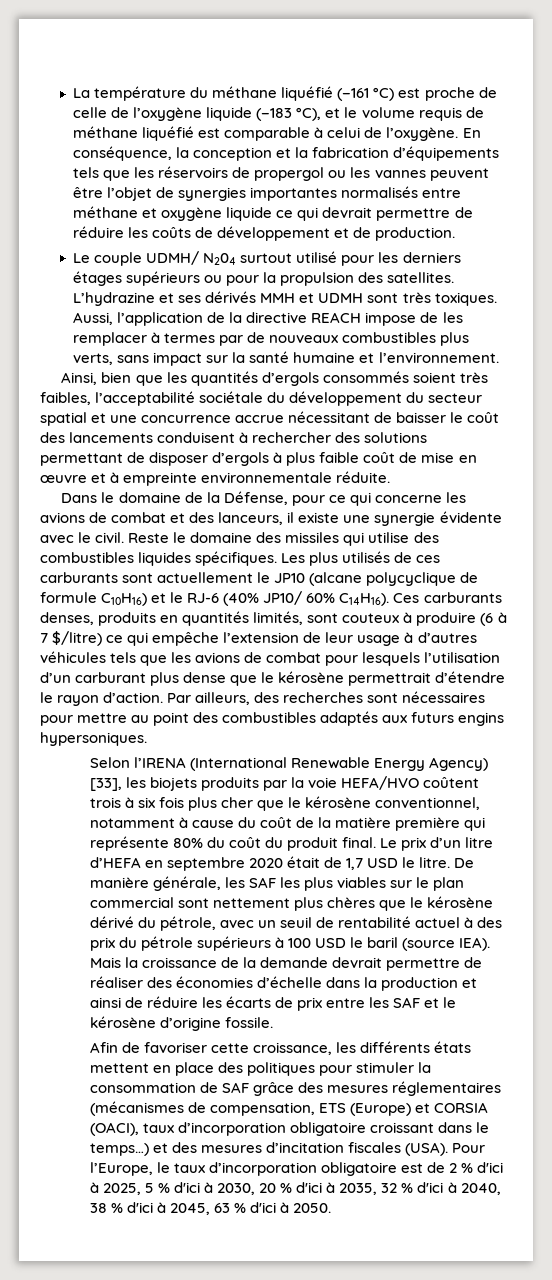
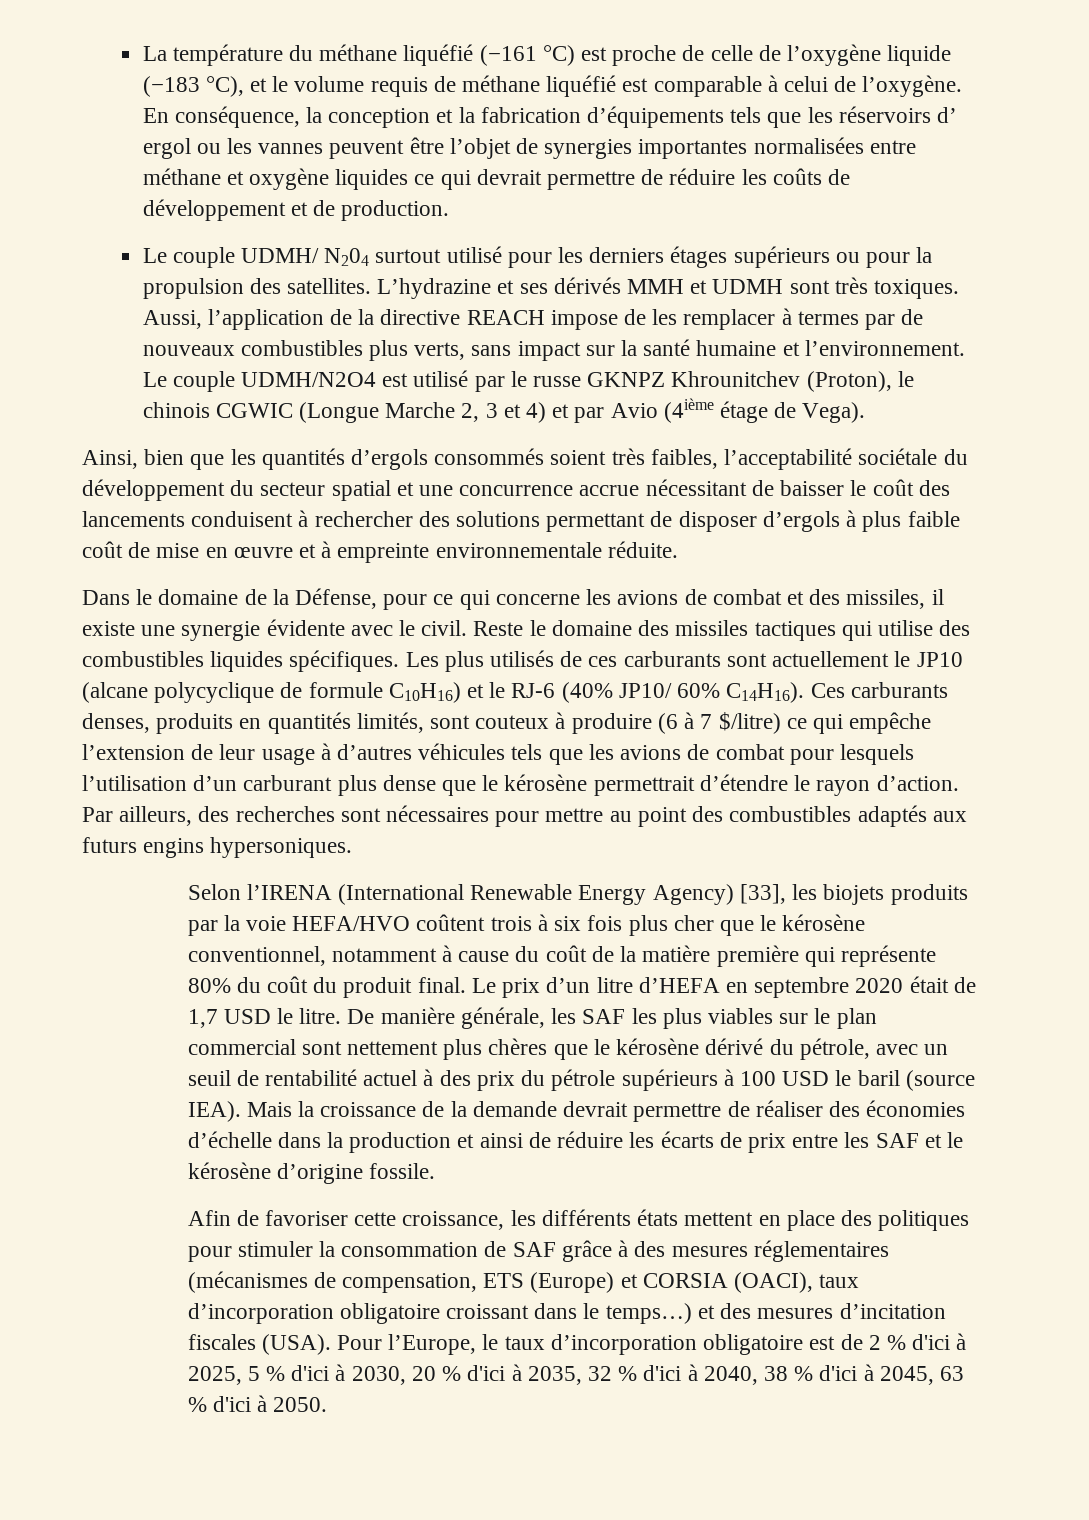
[232,167,325,181] de propergol -> [937,107,958,123] [142,138,191,159] d’ ergol
[341,186,419,198] normalisés -> [753,137,864,154] normalisées
[226,207,273,221] liquide -> [335,169,409,190] liquides
(499, 357) none -> [142,370,914,392] [142,398,866,423] Le couple UDMH/N2O4 est utilisé par le russe GKNPZ Khrounitchev (Proton), le chinois CGWIC (Longue Marche 2, 3 et 4) et par Avio (4ième étage de Vega).
[218,512,284,525] lanceurs, -> [846,589,926,609] missiles,
(340, 537) none -> [754,621,836,641] tactiques
(294, 1089) none -> [618,1240,629,1257] à

